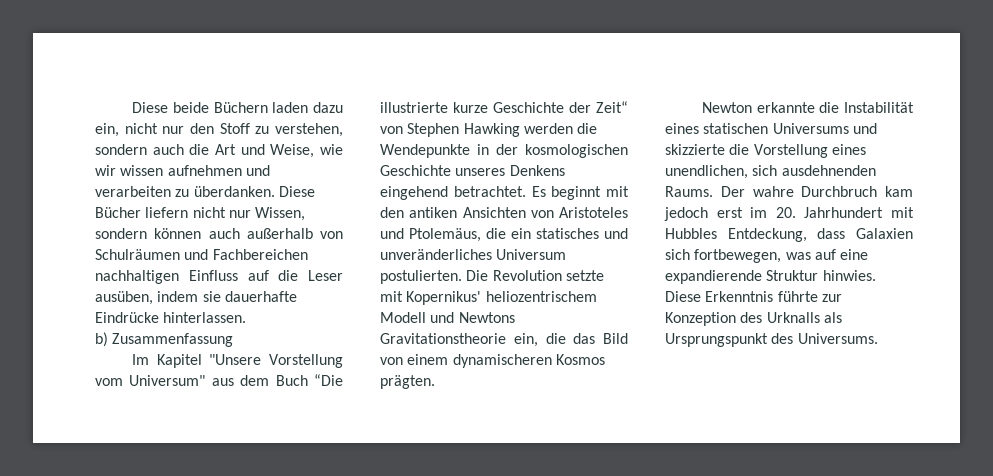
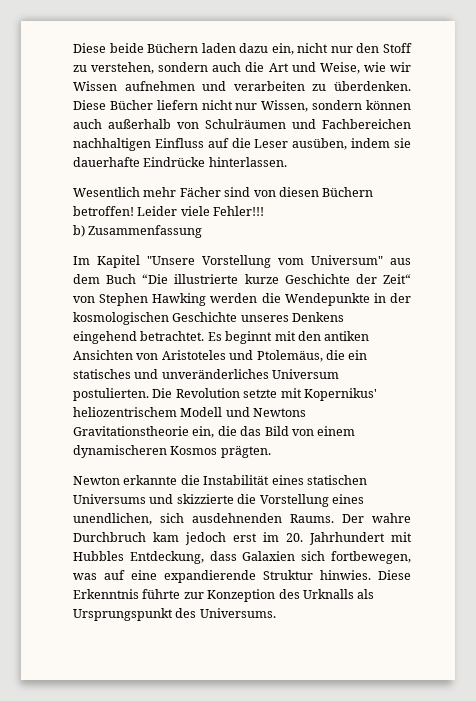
[120,165,164,176] wissen -> [73,81,117,91] Wissen
[193,186,275,197] überdanken. -> [334,81,411,91] überdenken.
(247, 317) none -> [73,187,374,197] [73,206,265,216] // Wesentlich mehr Fächer sind von diesen Büchern betroffen! Leider viele Fehler!!!

